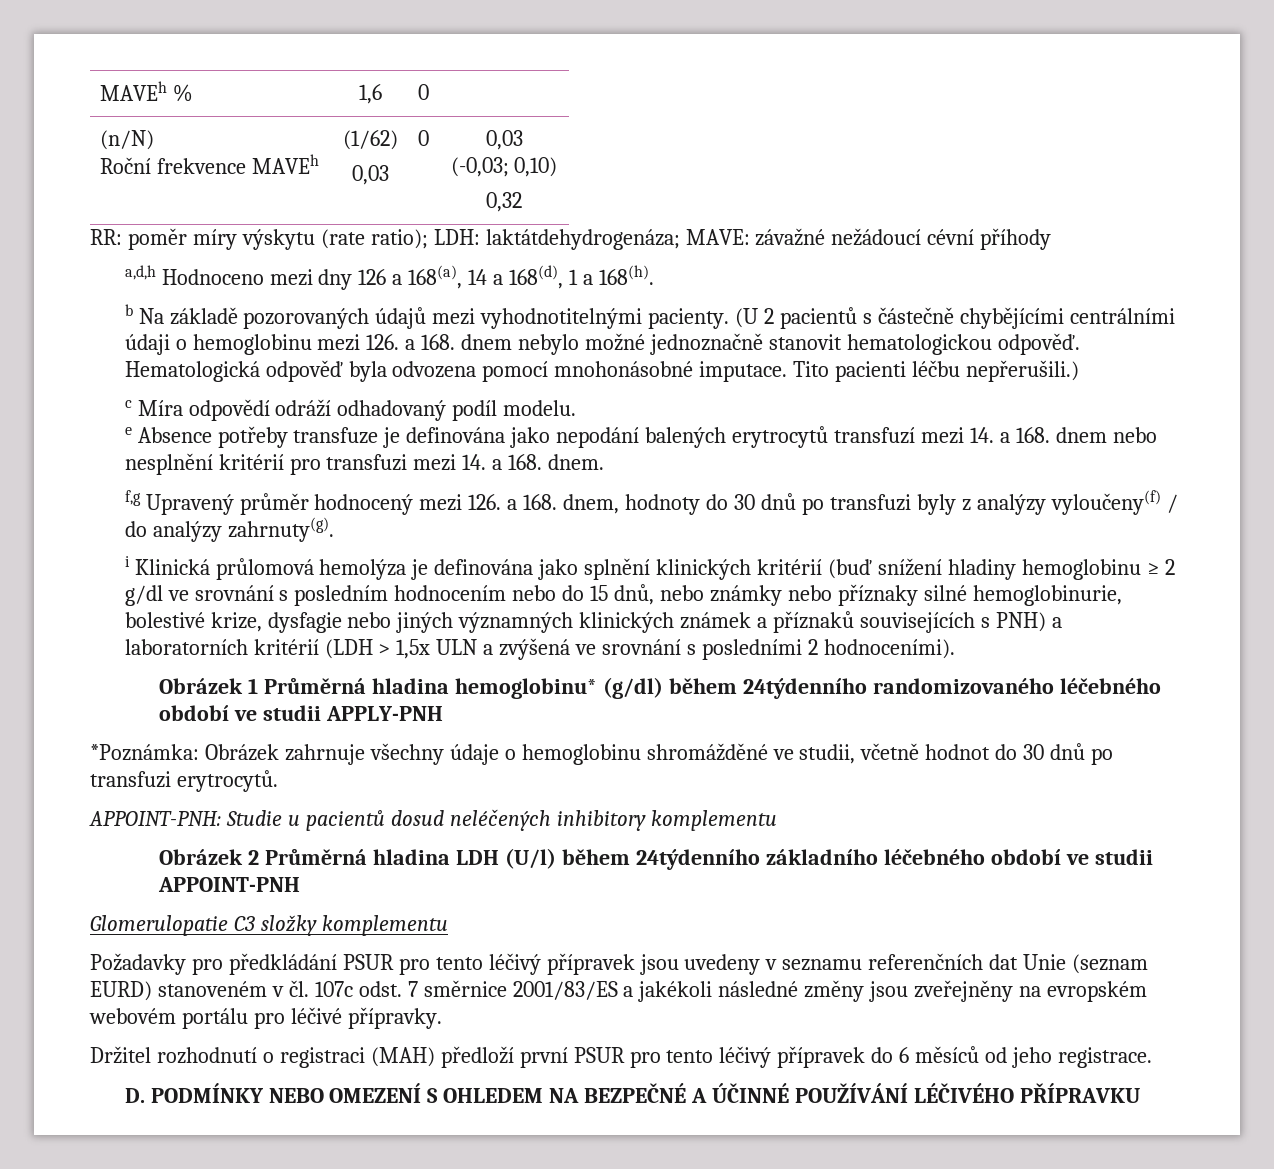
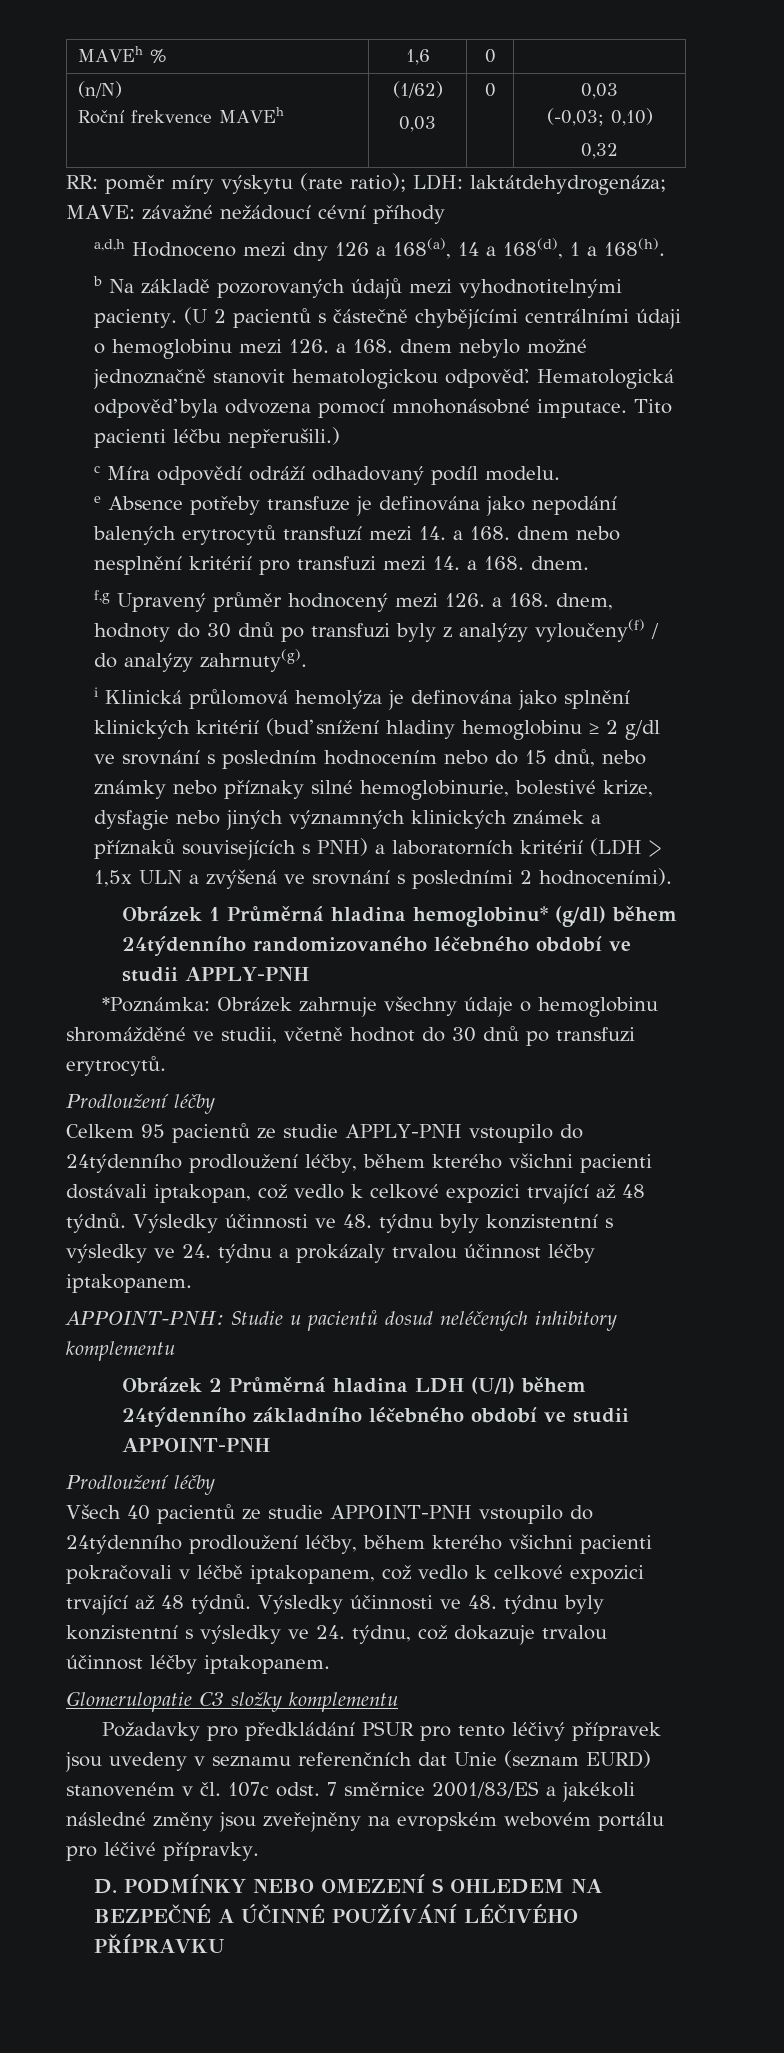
(278, 781) none -> [66,1094,215,1114] [66,1123,583,1143] [66,1153,652,1173] [66,1184,645,1204] [66,1213,613,1233] [66,1244,595,1263] [66,1274,192,1293] // Prodloužení léčby // Celkem 95 pacientů ze studie APPLY-PNH vstoupilo do 24týdenního prodloužení léčby, během kterého všichni pacienti dostávali iptakopan, což vedlo k celkové expozici trvající až 48 týdnů. Výsledky účinnosti ve 48. týdnu byly konzistentní s výsledky ve 24. týdnu a prokázaly trvalou účinnost léčby iptakopanem.
(301, 884) none -> [66,1475,215,1495] [66,1504,593,1524] [66,1534,652,1554] [66,1565,644,1584] [66,1594,604,1615] [66,1625,607,1645] [66,1655,330,1674] // Prodloužení léčby // Všech 40 pacientů ze studie APPOINT-PNH vstoupilo do 24týdenního prodloužení léčby, během kterého všichni pacienti pokračovali v léčbě iptakopanem, což vedlo k celkové expozici trvající až 48 týdnů. Výsledky účinnosti ve 48. týdnu byly konzistentní s výsledky ve 24. týdnu, což dokazuje trvalou účinnost léčby iptakopanem.
[90,1046,1152,1068] // Držitel rozhodnutí o registraci (MAH) předloží první PSUR pro tento léčivý přípravek do 6 měsíců od jeho registrace. -> (259, 1851) none

